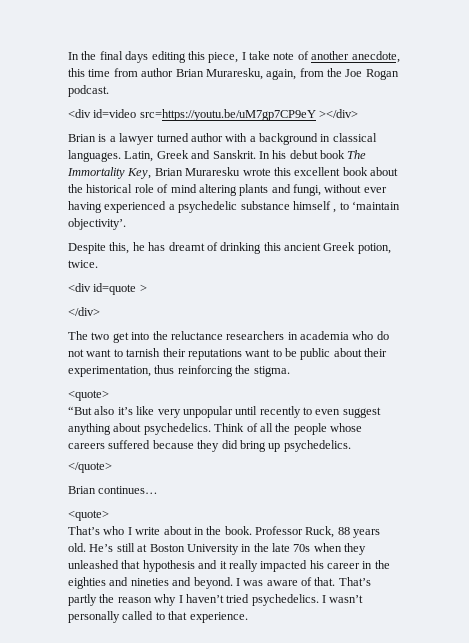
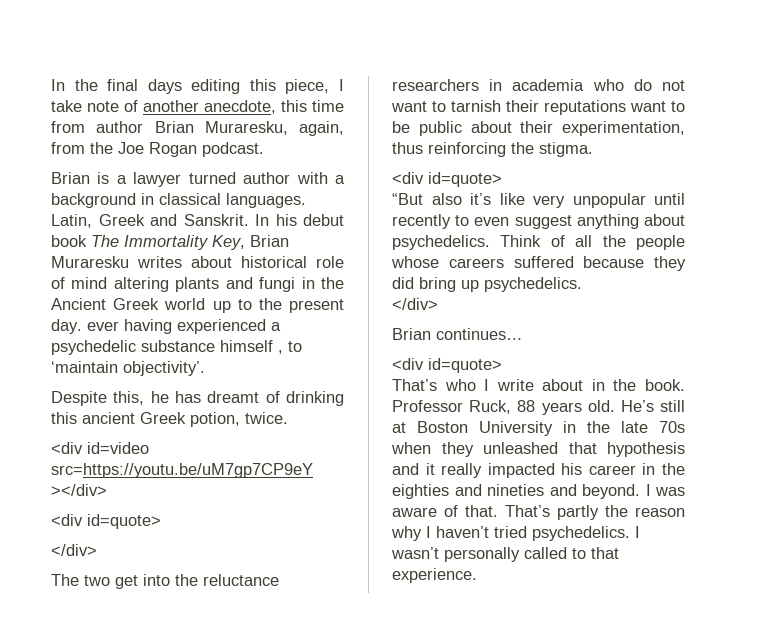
[68,109,359,121] // <div id=video src=https://youtu.be/uM7gp7CP9eY ></div> -> (264, 149) none
[242,167,398,176] [68,184,83,193] wrote this excellent book about the -> [137,256,232,268] writes about
[293,184,362,196] fungi, without -> [259,277,344,292] [51,298,344,313] [51,319,82,334] fungi in the Ancient Greek world up to the present day.
[93,283,147,295] id=quote > -> [87,442,149,454] [51,463,313,478] [51,484,107,496] [51,514,161,529] id=video src=https://youtu.be/uM7gp7CP9eY ></div> // <div id=quote>
[68,390,109,401] <quote> -> [392,172,502,187] <div id=quote>
[68,462,112,473] </quote> -> [392,298,438,310] </div>
[68,510,109,521] <quote> -> [392,358,502,373] <div id=quote>

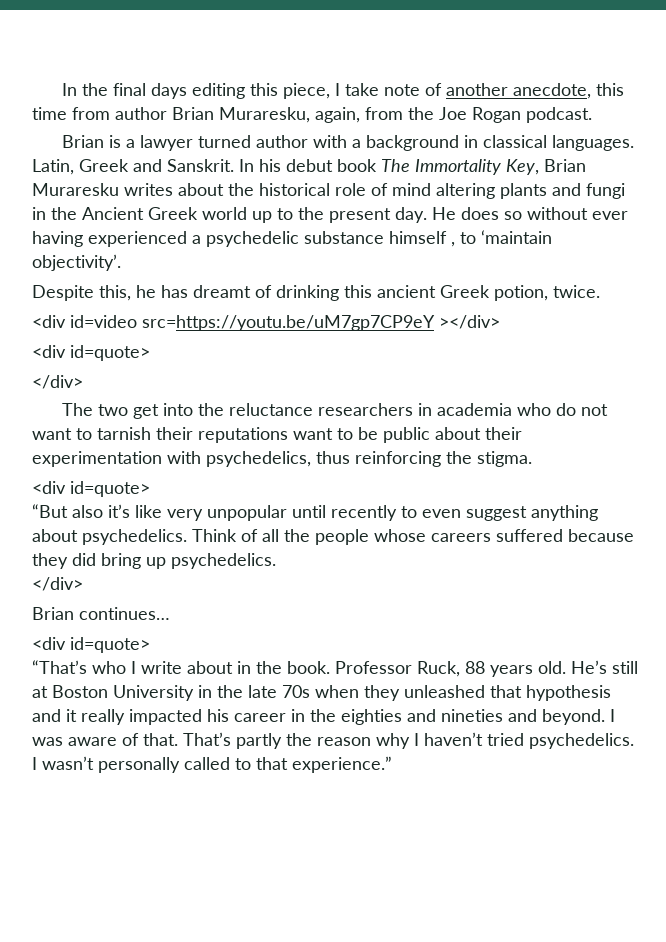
(232, 262) none -> [228,183,254,196] the
(82, 326) none -> [432,207,588,220] He does so without
[562,121,685,136] experimentation, -> [32,451,311,467] experimentation with psychedelics,
[392,379,437,391] That’s -> [32,660,87,674] “That’s
[392,568,477,583] experience. -> [292,756,392,773] experience.”

